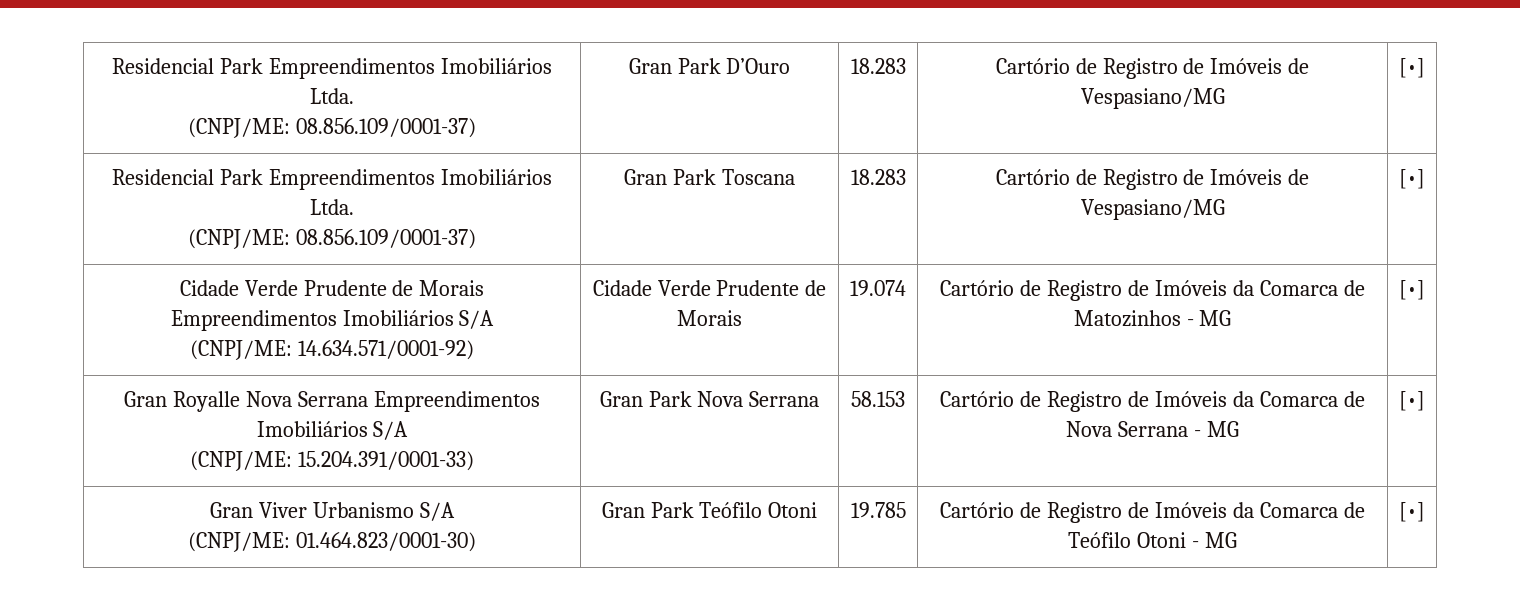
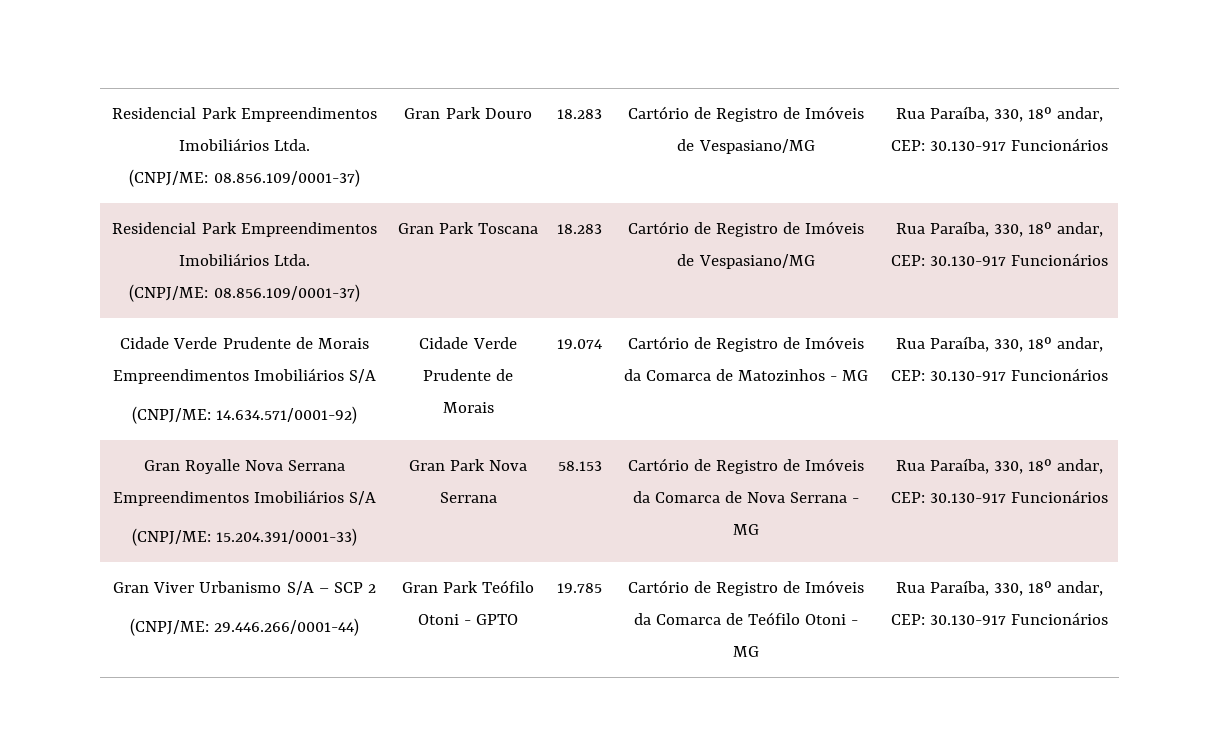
[112,58,552,79] [310,88,354,104] [188,118,476,138] [628,58,791,74] [850,58,906,74] [995,58,1310,79] [1080,88,1225,109] [1399,58,1425,78] Residencial Park Empreendimentos Imobiliários Ltda. // (CNPJ/ME: 08.856.109/0001-37) | Gran Park D’Ouro | 18.283 | Cartório de Registro de Imóveis de Vespasiano/MG | [•] -> [112,107,377,122] [178,138,311,151] [129,169,360,187] [404,107,532,119] [557,109,602,119] [627,106,865,122] [677,139,815,154] [895,106,1104,122] [890,138,1109,151] Residencial Park Empreendimentos Imobiliários Ltda. // (CNPJ/ME: 08.856.109/0001-37) | Gran Park Douro | 18.283 | Cartório de Registro de Imóveis de Vespasiano/MG | Rua Paraíba, 330, 18º andar, CEP: 30.130-917 Funcionários
[1399,169,1425,189] [•] -> [895,221,1104,237] [890,253,1109,266] Rua Paraíba, 330, 18º andar, CEP: 30.130-917 Funcionários
[1399,280,1425,300] [•] -> [895,336,1104,352] [890,368,1109,381] Rua Paraíba, 330, 18º andar, CEP: 30.130-917 Funcionários
[1399,391,1425,411] [•] -> [895,458,1104,474] [890,490,1109,503] Rua Paraíba, 330, 18º andar, CEP: 30.130-917 Funcionários
[188,532,476,552] // (CNPJ/ME: 01.464.823/0001-30) -> [318,582,376,593] [129,618,360,636] – SCP 2 // (CNPJ/ME: 29.446.266/0001-44)
(818, 510) none -> [464,614,519,625] - GPTO
[1399,502,1425,522] [•] -> [895,580,1104,596] [890,612,1109,625] Rua Paraíba, 330, 18º andar, CEP: 30.130-917 Funcionários

